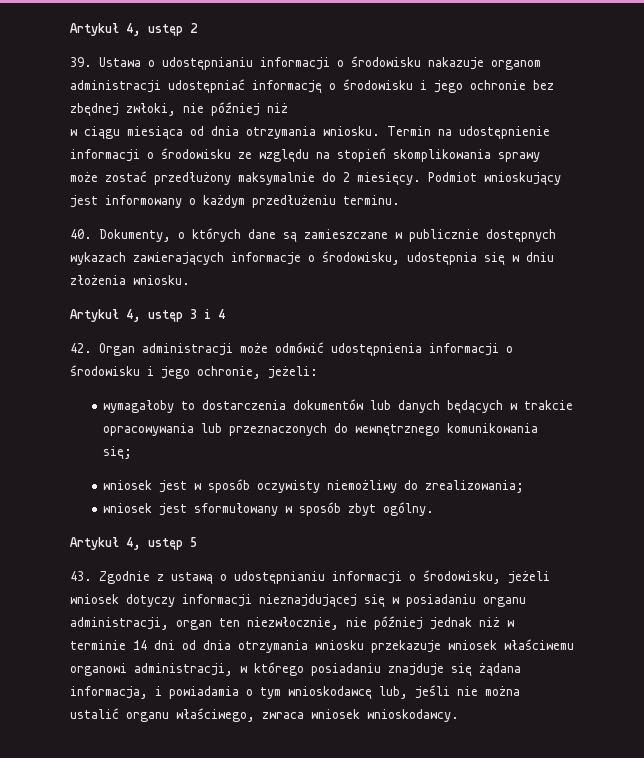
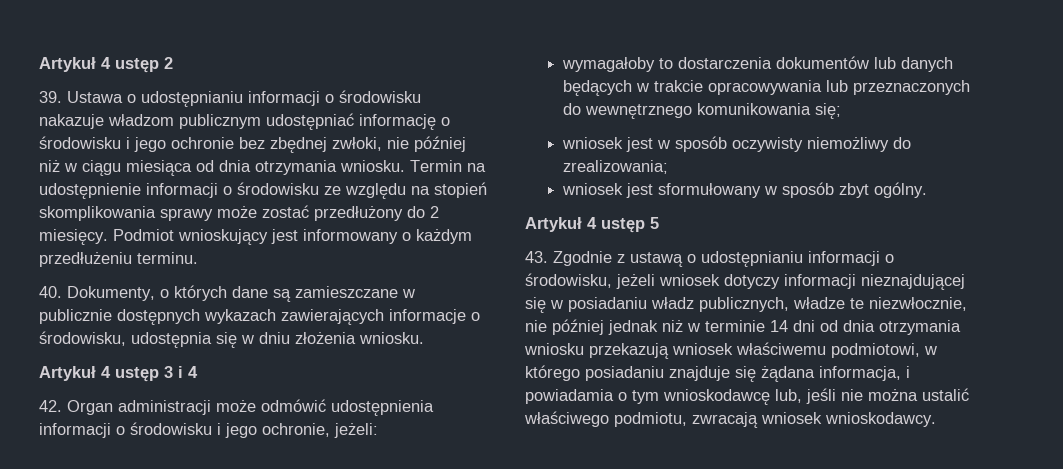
[70,23,141,36] Artykuł 4, -> [39,57,111,72] Artykuł 4
[491,60,541,70] [70,80,161,93] organom administracji -> [108,114,261,129] władzom publicznym
(288, 108) // -> (60, 166) none
[238,172,315,185] maksymalnie -> (403, 213) none
[126,309,141,322] 4, -> [101,366,111,378] 4
[126,537,141,550] 4, -> [587,217,597,229] 4
[483,597,526,607] [70,617,240,630] organu administracji, organ ten -> [651,297,864,312] władz publicznych, władze te
[371,640,441,653] przekazuje -> [589,343,669,359] przekazują
[70,663,233,676] organowi administracji, -> [831,343,920,358] podmiotowi,
[126,708,304,722] organu właściwego, zwraca -> [524,411,758,428] właściwego podmiotu, zwracają

